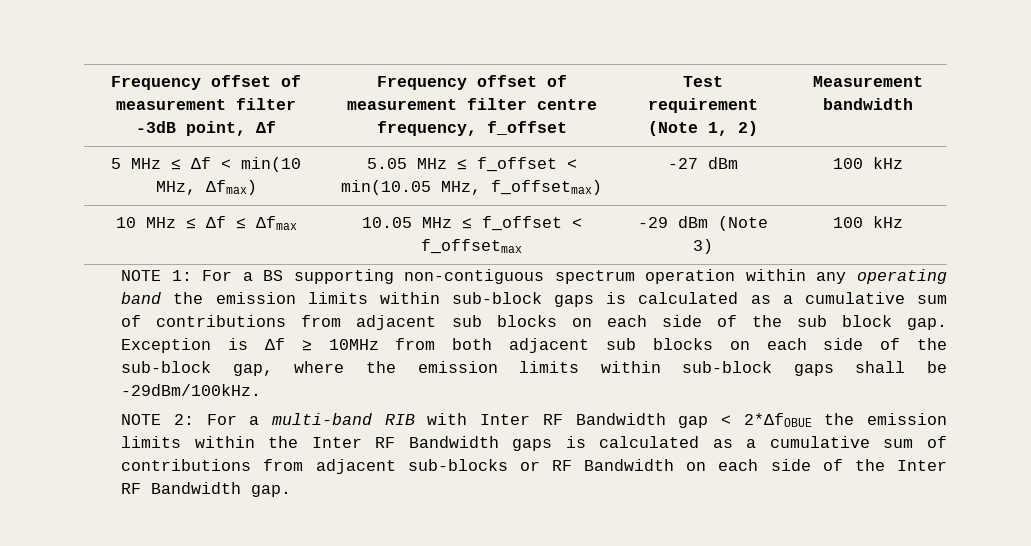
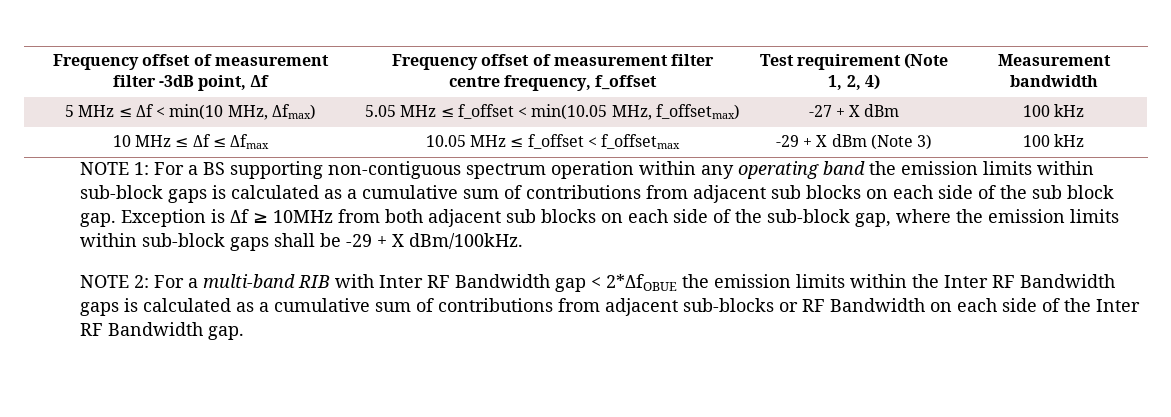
[737,121,758,136] 2) -> [846,74,880,90] 2, 4)
(698, 163) none -> [835,105,861,117] + X
(668, 222) none -> [803,135,828,147] + X
[121,384,262,396] -29dBm/100kHz. -> [346,233,524,249] -29 + X dBm/100kHz.

